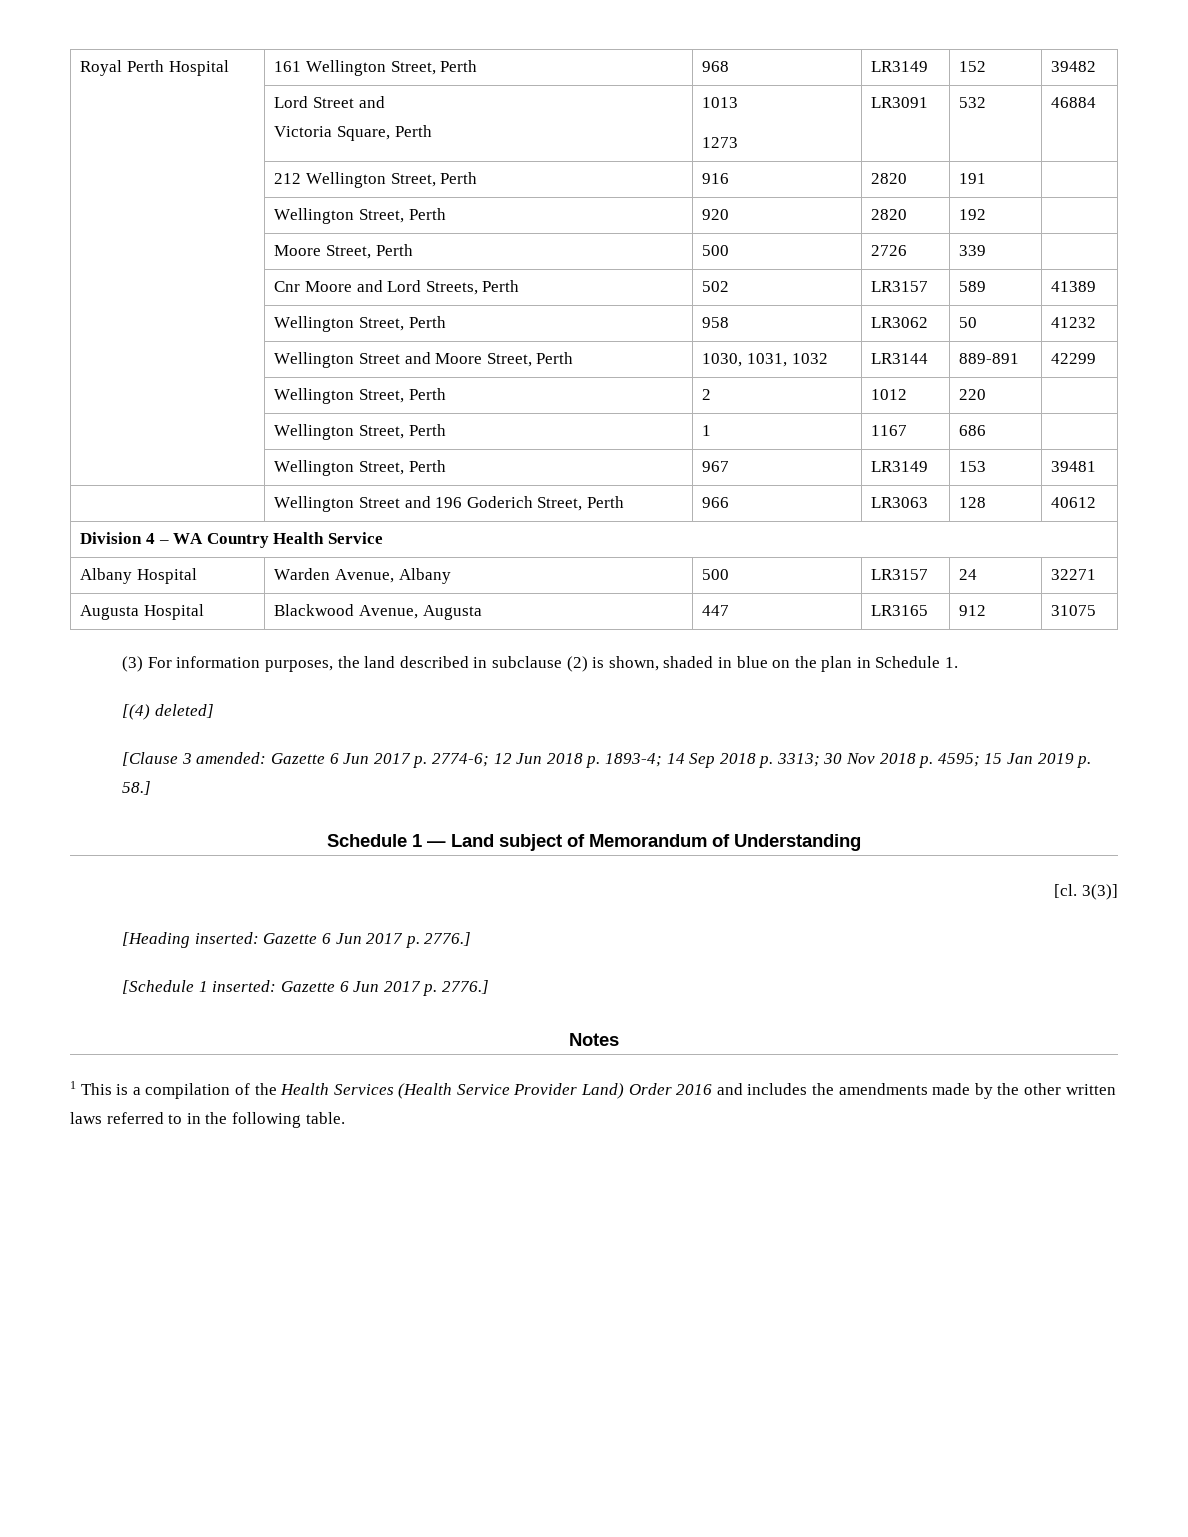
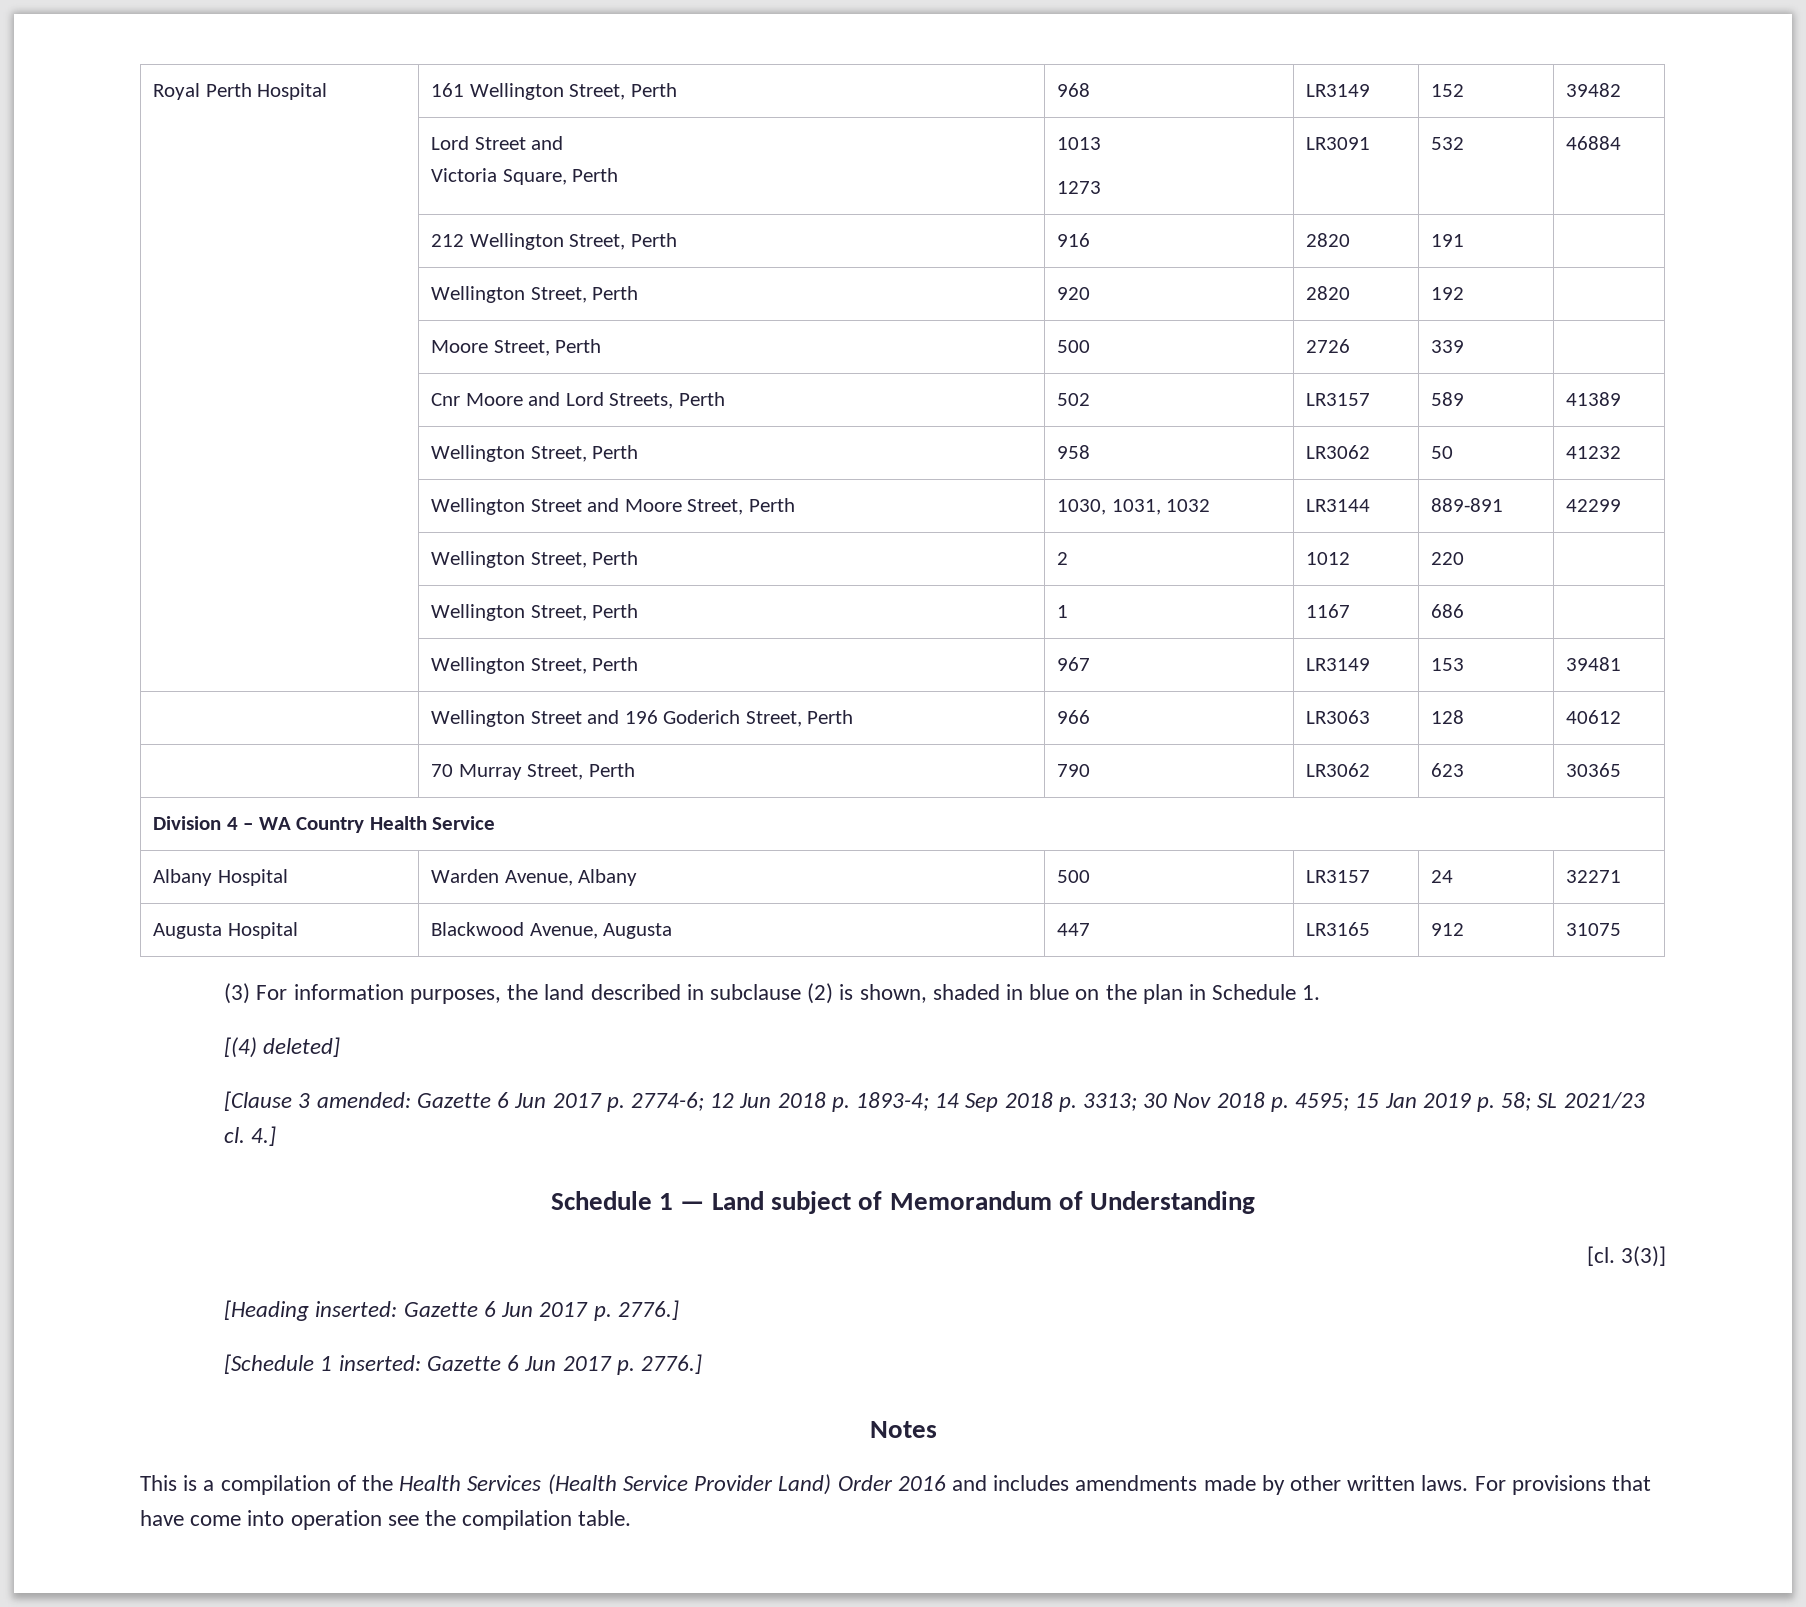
(1097, 502) none -> [431,763,635,780] [1057,764,1091,777] [1306,763,1371,777] [1431,763,1465,777] [1566,763,1622,777] // | 70 Murray Street, Perth | 790 | LR3062 | 623 | 30365
[122,781,152,795] 58.] -> [1501,1092,1645,1111] [224,1126,277,1146] 58; SL 2021/23 cl. 4.]
[70,1081,76,1089] 1 -> (937, 1429) none
[812,1083,835,1095] the -> (1070, 1483) none
[997,1083,1020,1095] the -> (1285, 1485) none
[70,1112,301,1128] laws referred to in the following -> [1421,1475,1652,1495] [140,1510,573,1530] laws. For provisions that have come into operation see the compilation

